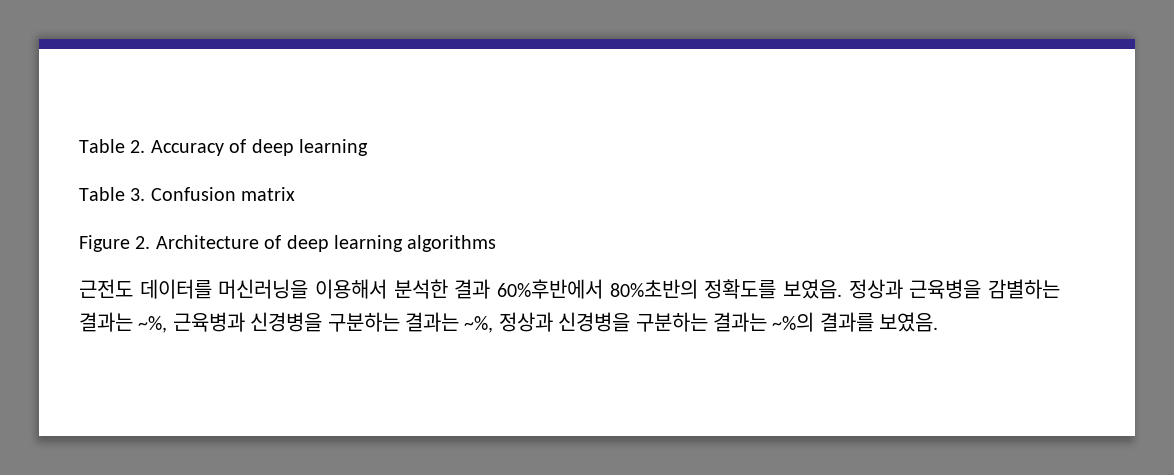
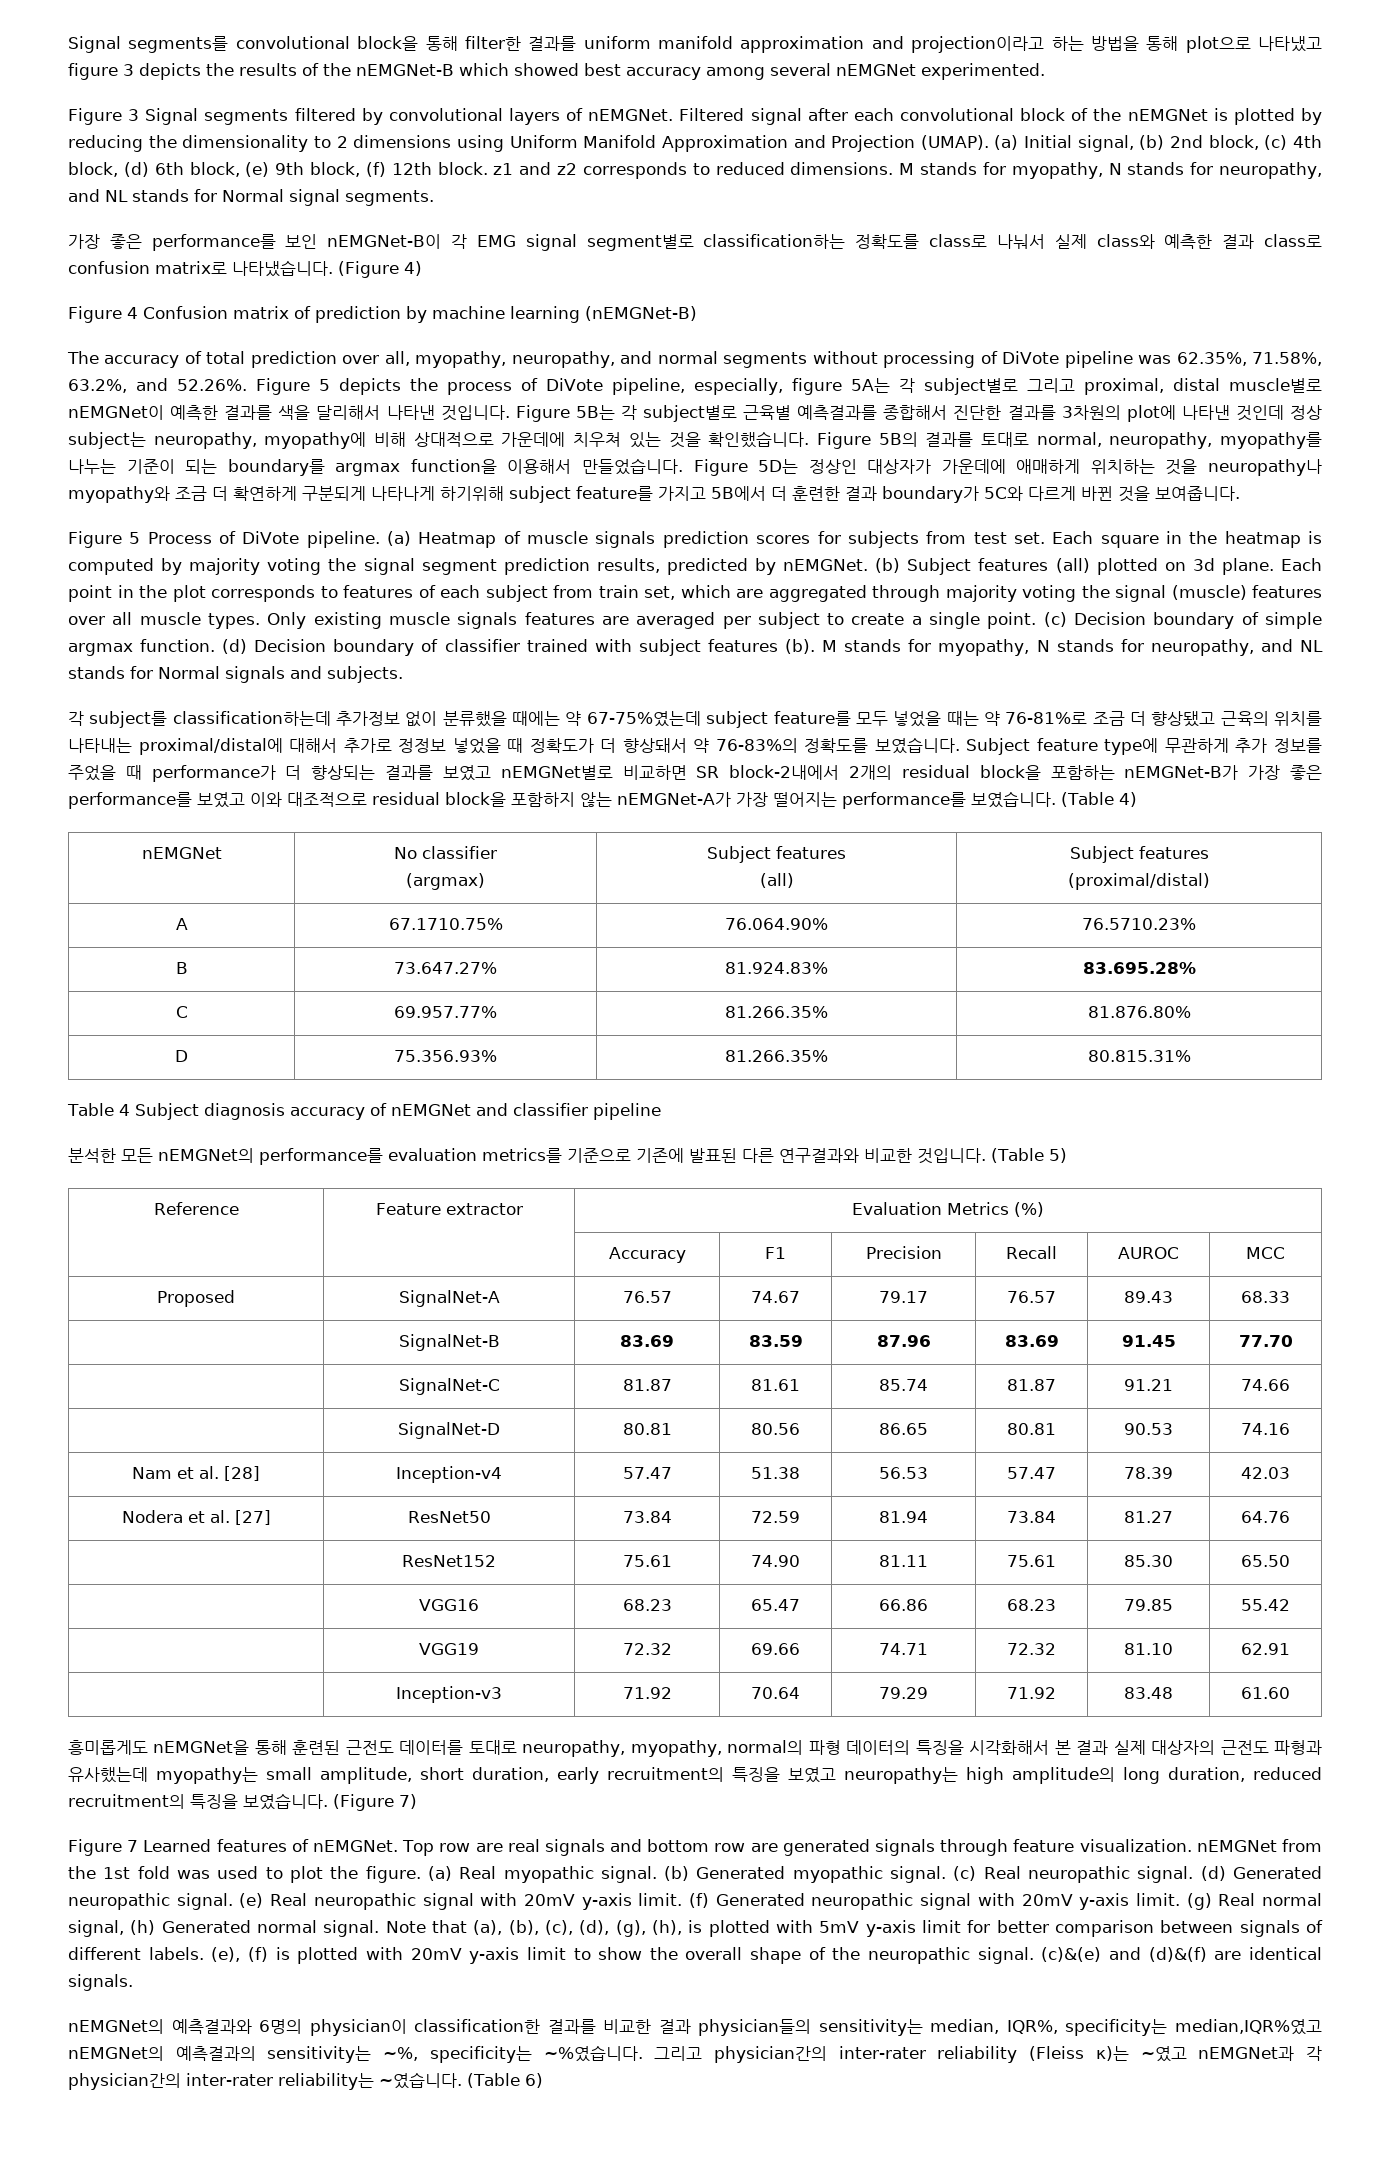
[79,139,368,156] [79,187,296,201] [79,235,497,252] [79,279,1060,299] [79,312,939,333] Table 2. Accuracy of deep learning // Table 3. Confusion matrix // Figure 2. Architecture of deep learning algorithms // 근전도 데이터를 머신러닝을 이용해서 분석한 결과 60%후반에서 80%초반의 정확도를 보였음. 정상과 근육병을 감별하는 결과는 ~%, 근육병과 신경병을 구분하는 결과는 ~%, 정상과 신경병을 구분하는 결과는 ~%의 결과를 보였음. -> [68,36,1322,53] [68,63,1045,80] [68,108,1322,125] [68,135,1323,152] [68,162,1322,179] [68,189,434,206] [68,234,1322,251] [68,260,422,278] [68,306,697,323] [67,351,1322,368] [68,378,1322,395] [68,405,1322,422] [68,431,1322,449] [68,458,1322,476] [68,486,1240,503] [68,531,1323,548] [68,558,1322,575] [68,585,1322,602] [68,612,1323,629] [68,639,1323,656] [68,666,403,683] [68,711,1322,728] [68,737,1322,755] [68,765,1323,782] [68,791,1137,809] [141,847,222,859] [394,846,497,859] [406,873,485,890] [707,846,846,863] [759,873,794,888] [1069,846,1209,863] [1068,873,1210,890] [175,918,188,930] [388,918,503,930] [725,918,828,930] [1082,918,1196,930] [175,962,188,974] [394,962,497,974] [725,962,828,974] [1082,962,1196,974] [175,1006,188,1018] [394,1006,497,1018] [725,1006,828,1018] [1087,1006,1191,1018] [175,1050,188,1062] [394,1050,497,1062] [725,1050,828,1062] [1087,1050,1191,1062] [67,1103,661,1120] [68,1148,1067,1165] [153,1202,239,1215] [375,1203,523,1215] [852,1202,1044,1217] [608,1247,686,1263] [765,1247,786,1259] [865,1246,942,1259] [1006,1246,1058,1259] [1118,1247,1179,1259] [1246,1247,1285,1259] [157,1290,235,1307] [398,1290,500,1307] [622,1291,672,1303] [751,1291,800,1303] [879,1291,928,1303] [1007,1291,1056,1303] [1124,1291,1173,1303] [1241,1291,1290,1303] [398,1334,500,1351] [620,1335,674,1347] [748,1335,803,1347] [876,1335,931,1347] [1004,1335,1059,1347] [1121,1335,1176,1347] [1238,1335,1293,1347] [398,1378,500,1395] [622,1379,672,1391] [751,1379,800,1391] [879,1379,928,1391] [1007,1379,1056,1391] [1124,1379,1173,1391] [1241,1379,1290,1391] [398,1422,500,1439] [622,1423,672,1435] [751,1423,800,1435] [879,1423,928,1435] [1007,1423,1056,1435] [1124,1423,1173,1435] [1241,1423,1290,1435] [132,1466,260,1481] [396,1466,502,1483] [622,1467,672,1479] [751,1467,800,1479] [879,1467,928,1479] [1007,1467,1056,1479] [1124,1467,1173,1479] [1241,1467,1290,1479] [121,1510,271,1525] [407,1511,491,1523] [622,1511,672,1523] [751,1511,800,1523] [879,1511,928,1523] [1007,1511,1056,1523] [1124,1511,1173,1523] [1241,1511,1290,1523] [402,1555,497,1567] [622,1555,672,1567] [751,1555,800,1567] [879,1555,928,1567] [1007,1555,1056,1567] [1124,1555,1173,1567] [1241,1555,1290,1567] [419,1599,479,1611] [622,1599,672,1611] [751,1599,800,1611] [879,1599,928,1611] [1007,1599,1056,1611] [1124,1599,1173,1611] [1241,1599,1290,1611] [419,1643,479,1655] [622,1643,672,1655] [751,1643,800,1655] [879,1643,928,1655] [1007,1643,1056,1655] [1124,1643,1173,1655] [1241,1643,1290,1655] [396,1686,502,1703] [622,1687,672,1699] [751,1687,800,1699] [879,1687,928,1699] [1007,1687,1056,1699] [1124,1687,1173,1699] [1241,1687,1290,1699] [68,1740,1322,1757] [68,1767,1322,1784] [68,1793,417,1811] [68,1839,1322,1856] [68,1866,1322,1883] [68,1893,1322,1910] [68,1920,1324,1937] [68,1947,1323,1964] [68,1974,133,1991] [68,2019,1322,2036] [68,2045,1322,2063] [68,2072,543,2090] Signal segments를 convolutional block을 통해 filter한 결과를 uniform manifold approximation and projection이라고 하는 방법을 통해 plot으로 나타냈고 figure 3 depicts the results of the nEMGNet-B which showed best accuracy among several nEMGNet experimented. // Figure 3 Signal segments filtered by convolutional layers of nEMGNet. Filtered signal after each convolutional block of the nEMGNet is plotted by reducing the dimensionality to 2 dimensions using Uniform Manifold Approximation and Projection (UMAP). (a) Initial signal, (b) 2nd block, (c) 4th block, (d) 6th block, (e) 9th block, (f) 12th block. z1 and z2 corresponds to reduced dimensions. M stands for myopathy, N stands for neuropathy, and NL stands for Normal signal segments. // 가장 좋은 performance를 보인 nEMGNet-B이 각 EMG signal segment별로 classification하는 정확도를 class로 나눠서 실제 class와 예측한 결과 class로 confusion matrix로 나타냈습니다. (Figure 4) // Figure 4 Confusion matrix of prediction by machine learning (nEMGNet-B) // The accuracy of total prediction over all, myopathy, neuropathy, and normal segments without processing of DiVote pipeline was 62.35%, 71.58%, 63.2%, and 52.26%. Figure 5 depicts the process of DiVote pipeline, especially, figure 5A는 각 subject별로 그리고 proximal, distal muscle별로 nEMGNet이 예측한 결과를 색을 달리해서 나타낸 것입니다. Figure 5B는 각 subject별로 근육별 예측결과를 종합해서 진단한 결과를 3차원의 plot에 나타낸 것인데 정상 subject는 neuropathy, myopathy에 비해 상대적으로 가운데에 치우쳐 있는 것을 확인했습니다. Figure 5B의 결과를 토대로 normal, neuropathy, myopathy를 나누는 기준이 되는 boundary를 argmax function을 이용해서 만들었습니다. Figure 5D는 정상인 대상자가 가운데에 애매하게 위치하는 것을 neuropathy나 myopathy와 조금 더 확연하게 구분되게 나타나게 하기위해 subject feature를 가지고 5B에서 더 훈련한 결과 boundary가 5C와 다르게 바뀐 것을 보여줍니다. // Figure 5 Process of DiVote pipeline. (a) Heatmap of muscle signals prediction scores for subjects from test set. Each square in the heatmap is computed by majority voting the signal segment prediction results, predicted by nEMGNet. (b) Subject features (all) plotted on 3d plane. Each point in the plot corresponds to features of each subject from train set, which are aggregated through majority voting the signal (muscle) features over all muscle types. Only existing muscle signals features are averaged per subject to create a single point. (c) Decision boundary of simple argmax function. (d) Decision boundary of classifier trained with subject features (b). M stands for myopathy, N stands for neuropathy, and NL stands for Normal signals and subjects. // 각 subject를 classification하는데 추가정보 없이 분류했을 때에는 약 67-75%였는데 subject feature를 모두 넣었을 때는 약 76-81%로 조금 더 향상됐고 근육의 위치를 나타내는 proximal/distal에 대해서 추가로 정정보 넣었을 때 정확도가 더 향상돼서 약 76-83%의 정확도를 보였습니다. Subject feature type에 무관하게 추가 정보를 주었을 때 performance가 더 향상되는 결과를 보였고 nEMGNet별로 비교하면 SR block-2내에서 2개의 residual block을 포함하는 nEMGNet-B가 가장 좋은 performance를 보였고 이와 대조적으로 residual block을 포함하지 않는 nEMGNet-A가 가장 떨어지는 performance를 보였습니다. (Table 4) // nEMGNet | No classifier // (argmax) | Subject features // (all) | Subject features // (proximal/distal) // A | 67.1710.75% | 76.064.90% | 76.5710.23% // B | 73.647.27% | 81.924.83% | 83.695.28% // C | 69.957.77% | 81.266.35% | 81.876.80% // D | 75.356.93% | 81.266.35% | 80.815.31% // Table 4 Subject diagnosis accuracy of nEMGNet and classifier pipeline // 분석한 모든 nEMGNet의 performance를 evaluation metrics를 기준으로 기존에 발표된 다른 연구결과와 비교한 것입니다. (Table 5) // Reference | Feature extractor | Evaluation Metrics (%) // | | Accuracy | F1 | Precision | Recall | AUROC | MCC // Proposed | SignalNet-A | 76.57 | 74.67 | 79.17 | 76.57 | 89.43 | 68.33 // | SignalNet-B | 83.69 | 83.59 | 87.96 | 83.69 | 91.45 | 77.70 // | SignalNet-C | 81.87 | 81.61 | 85.74 | 81.87 | 91.21 | 74.66 // | SignalNet-D | 80.81 | 80.56 | 86.65 | 80.81 | 90.53 | 74.16 // Nam et al. [28] | Inception-v4 | 57.47 | 51.38 | 56.53 | 57.47 | 78.39 | 42.03 // Nodera et al. [27] | ResNet50 | 73.84 | 72.59 | 81.94 | 73.84 | 81.27 | 64.76 // | ResNet152 | 75.61 | 74.90 | 81.11 | 75.61 | 85.30 | 65.50 // | VGG16 | 68.23 | 65.47 | 66.86 | 68.23 | 79.85 | 55.42 // | VGG19 | 72.32 | 69.66 | 74.71 | 72.32 | 81.10 | 62.91 // | Inception-v3 | 71.92 | 70.64 | 79.29 | 71.92 | 83.48 | 61.60 // 흥미롭게도 nEMGNet을 통해 훈련된 근전도 데이터를 토대로 neuropathy, myopathy, normal의 파형 데이터의 특징을 시각화해서 본 결과 실제 대상자의 근전도 파형과 유사했는데 myopathy는 small amplitude, short duration, early recruitment의 특징을 보였고 neuropathy는 high amplitude의 long duration, reduced recruitment의 특징을 보였습니다. (Figure 7) // Figure 7 Learned features of nEMGNet. Top row are real signals and bottom row are generated signals through feature visualization. nEMGNet from the 1st fold was used to plot the figure. (a) Real myopathic signal. (b) Generated myopathic signal. (c) Real neuropathic signal. (d) Generated neuropathic signal. (e) Real neuropathic signal with 20mV y-axis limit. (f) Generated neuropathic signal with 20mV y-axis limit. (g) Real normal signal, (h) Generated normal signal. Note that (a), (b), (c), (d), (g), (h), is plotted with 5mV y-axis limit for better comparison between signals of different labels. (e), (f) is plotted with 20mV y-axis limit to show the overall shape of the neuropathic signal. (c)&(e) and (d)&(f) are identical signals. // nEMGNet의 예측결과와 6명의 physician이 classification한 결과를 비교한 결과 physician들의 sensitivity는 median, IQR%, specificity는 median,IQR%였고 nEMGNet의 예측결과의 sensitivity는 ~%, specificity는 ~%였습니다. 그리고 physician간의 inter-rater reliability (Fleiss κ)는 ~였고 nEMGNet과 각 physician간의 inter-rater reliability는 ~였습니다. (Table 6)

